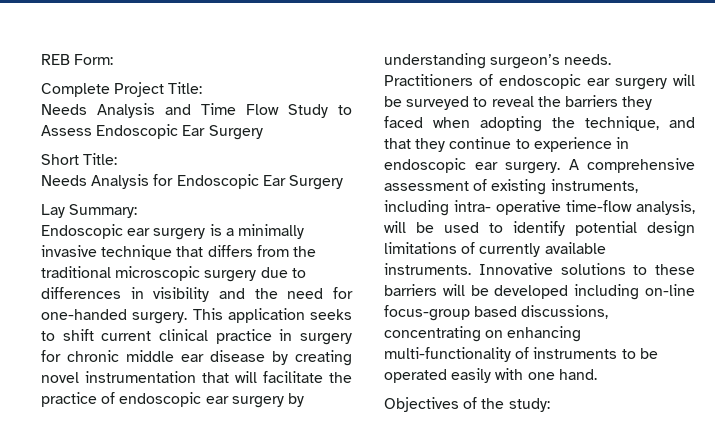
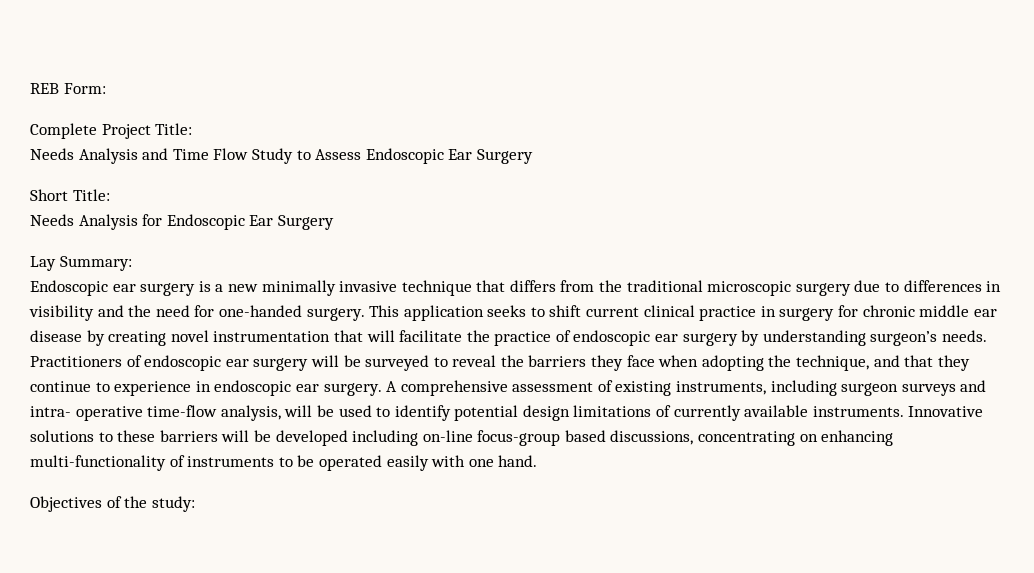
(234, 232) none -> [227,284,258,292] new
[384,116,423,128] faced -> [626,355,655,367] face
(449, 208) none -> [841,380,987,396] surgeon surveys and

